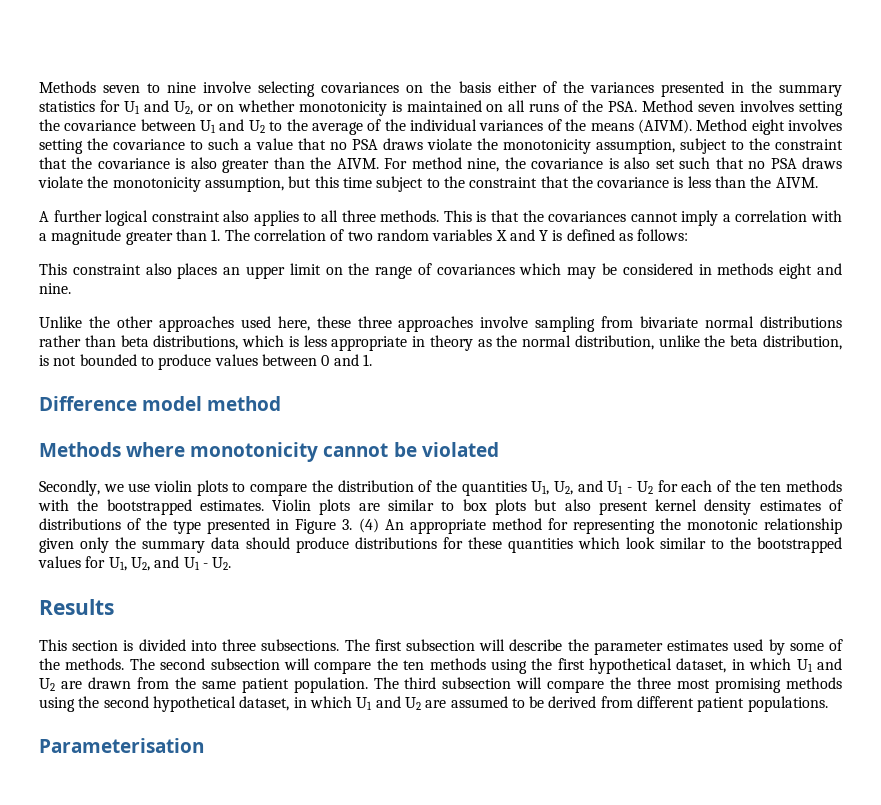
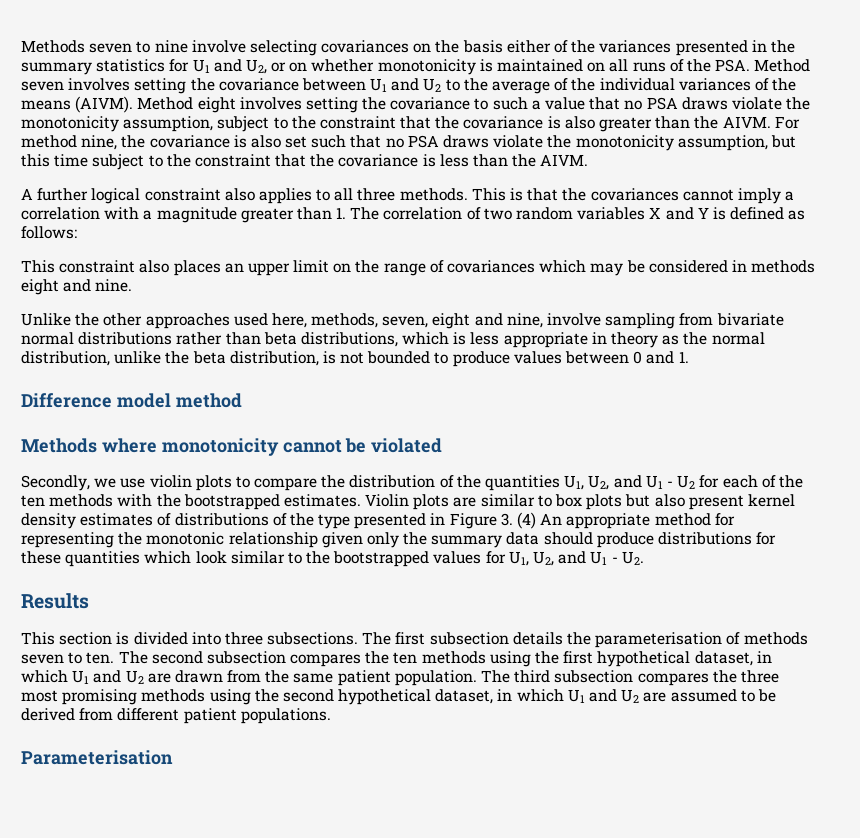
[316,316,474,332] these three approaches -> [311,313,543,329] methods, seven, eight and nine,
[479,639,843,655] [39,658,125,670] will describe the parameter estimates used by some of the methods. -> [512,632,808,648] [21,652,115,664] details the parameterisation of methods seven to ten.
[283,658,372,674] will compare -> [290,654,362,667] compares
[516,677,605,693] will compare -> [637,673,709,686] compares

